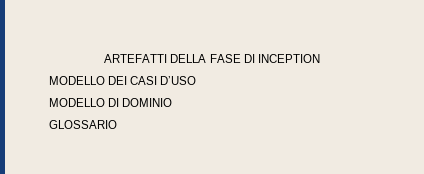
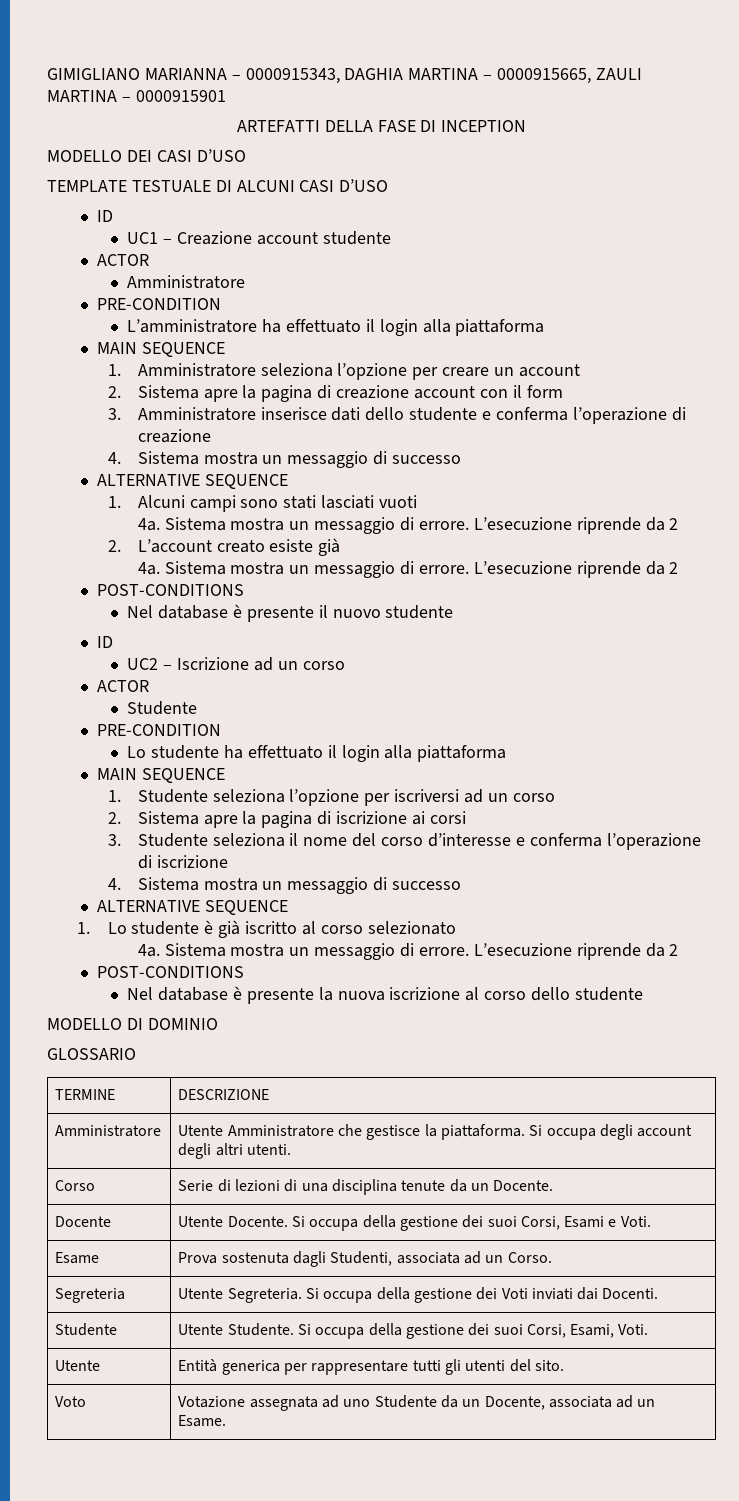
(104, 58) none -> [47,68,642,84] [47,90,226,102] GIMIGLIANO MARIANNA – 0000915343, DAGHIA MARTINA – 0000915665, ZAULI MARTINA – 0000915901 //
[49,98,173,107] [49,120,117,129] MODELLO DI DOMINIO // GLOSSARIO -> [47,179,389,192] [97,210,114,222] [127,231,391,245] [97,254,150,266] [127,275,246,289] [97,298,222,310] [127,319,545,336] [97,342,225,357] [107,363,580,380] [107,385,563,402] [107,407,686,424] [137,429,211,443] [107,451,462,468] [97,474,288,489] [107,495,418,512] [137,517,679,534] [107,538,341,556] [137,561,679,578] [97,584,245,596] [127,604,454,622] [97,636,114,648] [127,657,345,671] [97,680,150,692] [127,701,198,715] [97,724,222,736] [127,745,507,762] [97,768,225,783] [107,789,555,806] [107,811,466,828] [107,833,701,850] [137,855,228,869] [107,877,462,894] [97,900,288,915] [77,920,456,938] [137,943,679,960] [97,966,245,978] [127,986,643,1004] [47,1018,218,1030] [47,1048,136,1060] [55,1089,116,1100] [178,1089,270,1100] [55,1125,162,1137] [178,1124,693,1140] [178,1143,291,1159] [55,1180,96,1191] [178,1179,554,1195] [55,1216,112,1227] [178,1215,651,1231] [55,1252,100,1264] [178,1251,552,1267] [55,1288,126,1303] [178,1287,659,1303] [55,1323,118,1336] [178,1323,649,1339] [55,1360,101,1371] [178,1359,564,1375] [55,1396,87,1407] [178,1395,656,1411] [178,1415,227,1427] TEMPLATE TESTUALE DI ALCUNI CASI D’USO // ID // UC1 – Creazione account studente // ACTOR // Amministratore // PRE-CONDITION // L’amministratore ha effettuato il login alla piattaforma // MAIN SEQUENCE // 1. Amministratore seleziona l’opzione per creare un account // 2. Sistema apre la pagina di creazione account con il form // 3. Amministratore inserisce dati dello studente e conferma l’operazione di creazione // 4. Sistema mostra un messaggio di successo // ALTERNATIVE SEQUENCE // 1. Alcuni campi sono stati lasciati vuoti // 4a. Sistema mostra un messaggio di errore. L’esecuzione riprende da 2 // 2. L’account creato esiste già // 4a. Sistema mostra un messaggio di errore. L’esecuzione riprende da 2 // POST-CONDITIONS // Nel database è presente il nuovo studente // ID // UC2 – Iscrizione ad un corso // ACTOR // Studente // PRE-CONDITION // Lo studente ha effettuato il login alla piattaforma // MAIN SEQUENCE // 1. Studente seleziona l’opzione per iscriversi ad un corso // 2. Sistema apre la pagina di iscrizione ai corsi // 3. Studente seleziona il nome del corso d’interesse e conferma l’operazione di iscrizione // 4. Sistema mostra un messaggio di successo // ALTERNATIVE SEQUENCE // 1. Lo studente è già iscritto al corso selezionato // 4a. Sistema mostra un messaggio di errore. L’esecuzione riprende da 2 // POST-CONDITIONS // Nel database è presente la nuova iscrizione al corso dello studente // MODELLO DI DOMINIO // GLOSSARIO // TERMINE | DESCRIZIONE // Amministratore | Utente Amministratore che gestisce la piattaforma. Si occupa degli account degli altri utenti. // Corso | Serie di lezioni di una disciplina tenute da un Docente. // Docente | Utente Docente. Si occupa della gestione dei suoi Corsi, Esami e Voti. // Esame | Prova sostenuta dagli Studenti, associata ad un Corso. // Segreteria | Utente Segreteria. Si occupa della gestione dei Voti inviati dai Docenti. // Studente | Utente Studente. Si occupa della gestione dei suoi Corsi, Esami, Voti. // Utente | Entità generica per rappresentare tutti gli utenti del sito. // Voto | Votazione assegnata ad uno Studente da un Docente, associata ad un Esame.

